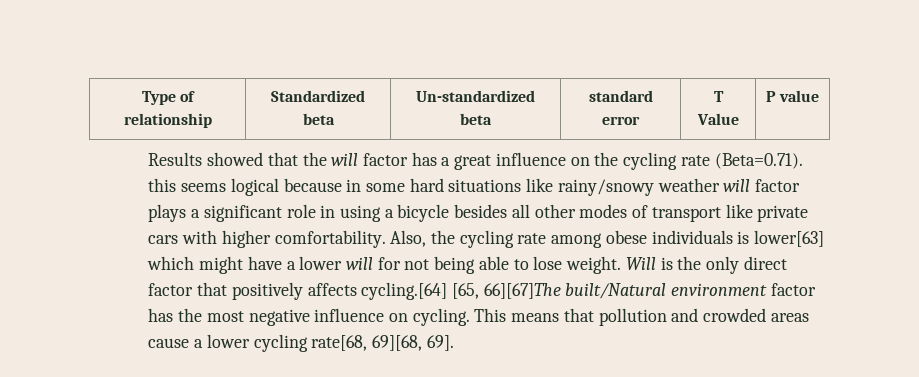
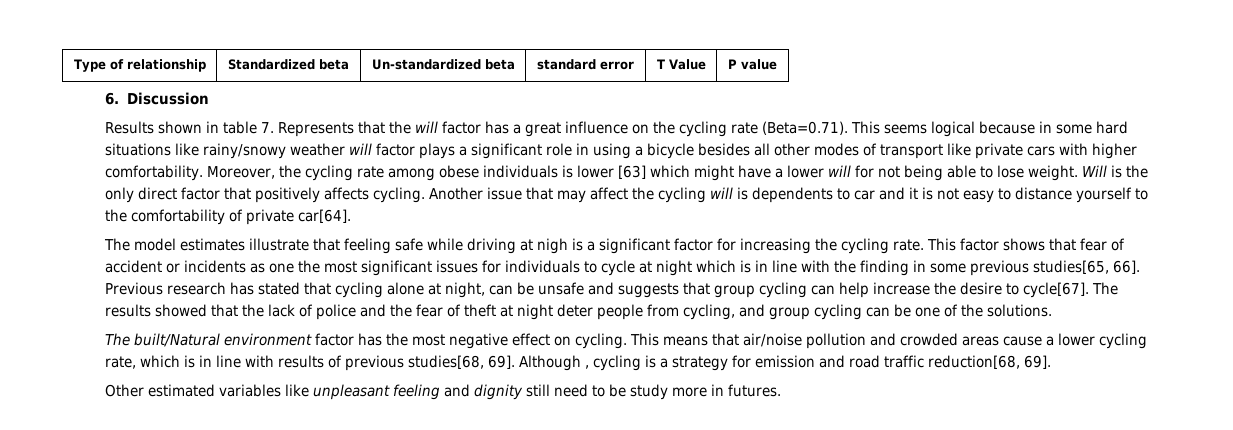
(819, 96) none -> [105,92,209,105] // 6. Discussion
[207,152,264,166] showed -> [158,121,355,137] shown in table 7. Represents
[148,178,177,192] this -> [851,121,881,134] This
[390,230,427,247] Also, -> [207,166,276,179] Moreover,
[754,230,825,247] lower[63] -> [577,165,647,179] lower [63]
[361,282,561,300] cycling.[64] [65, 66][67]The -> [373,187,1149,203] [105,209,352,225] [104,238,1126,254] [105,260,1141,276] [105,282,1119,298] [105,304,1053,320] [105,333,131,346] cycling. Another issue that may affect the cycling will is dependents to car and it is not easy to distance yourself to the comfortability of private car[64]. // The model estimates illustrate that feeling safe while driving at nigh is a significant factor for increasing the cycling rate. This factor shows that fear of accident or incidents as one the most significant issues for individuals to cycle at night which is in line with the finding in some previous studies[65, 66]. Previous research has stated that cycling alone at night, can be unsafe and suggests that group cycling can help increase the desire to cycle[67]. The results showed that the lack of police and the fear of theft at night deter people from cycling, and group cycling can be one of the solutions. // The
[314,308,385,322] influence -> [512,333,551,346] effect
(594, 315) none -> [743,333,803,347] air/noise
[311,335,454,351] rate[68, 69][68, 69]. -> [105,355,1052,371] [105,384,782,400] rate, which is in line with results of previous studies[68, 69]. Although , cycling is a strategy for emission and road traffic reduction[68, 69]. // Other estimated variables like unpleasant feeling and dignity still need to be study more in futures.

